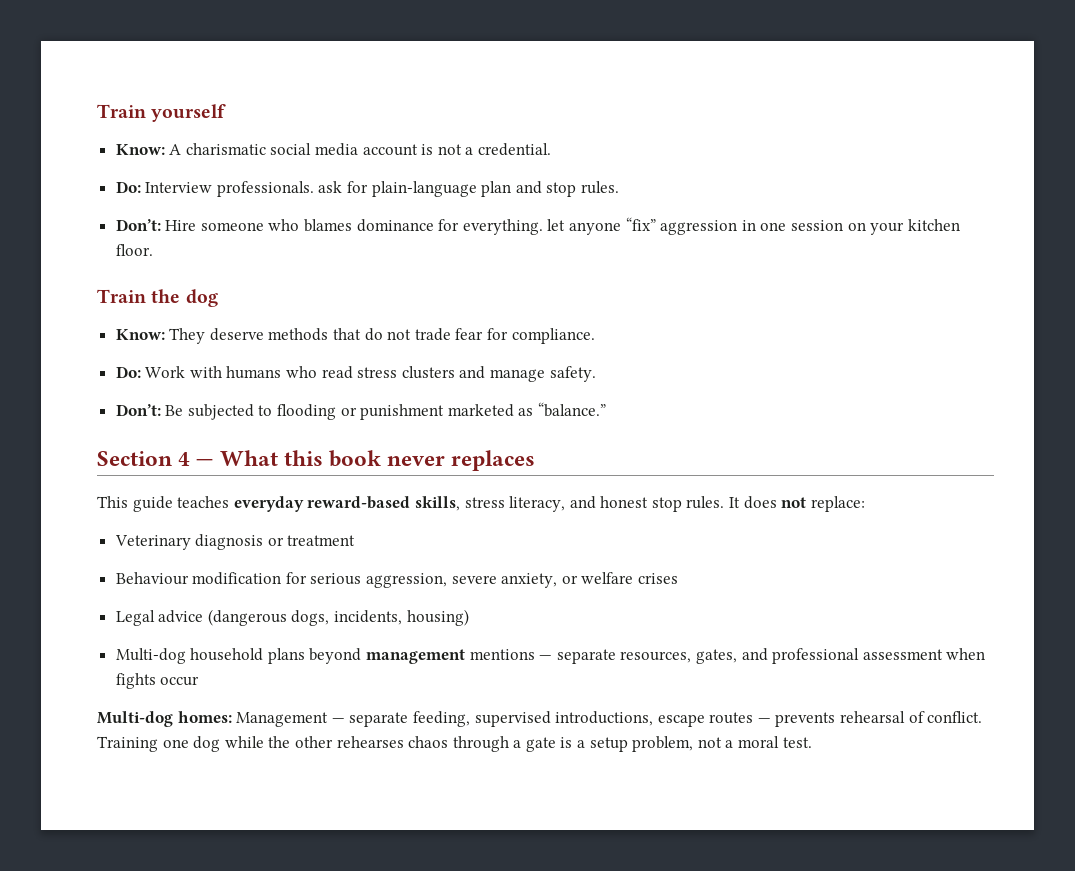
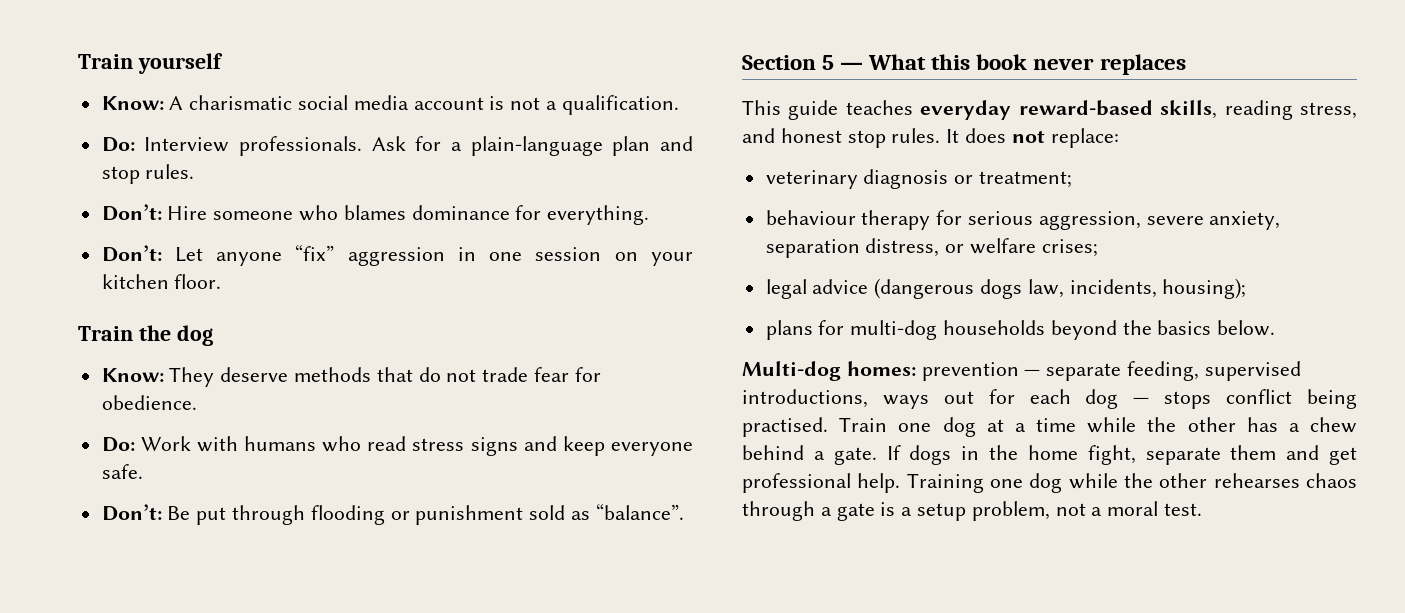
[478,143,552,156] credential. -> [561,95,679,115] qualification.
[318,181,369,193] ask for -> [371,136,462,151] Ask for a
[547,219,566,231] let -> [101,245,203,262] // Don’t: Let
[511,328,595,344] compliance. -> [101,395,197,410] obedience.
[401,366,596,382] clusters and manage safety. -> [470,436,693,456] [101,464,143,479] signs and keep everyone safe.
[187,404,273,420] subjected to -> [196,505,306,525] put through
[447,402,607,417] marketed as “balance.” -> [529,503,684,520] sold as “balance”.
[178,452,191,466] 4 -> [822,55,835,70] 5
[464,496,566,512] stress literacy, -> [1224,100,1357,120] reading stress,
[114,535,191,550] Veterinary -> [765,170,858,189] veterinary
[287,535,356,546] [115,572,282,585] treatment // Behaviour modification -> [979,171,1073,188] [765,210,931,230] treatment; // behaviour therapy
[561,572,679,584] [115,609,469,626] [115,648,986,664] [115,673,200,689] or welfare crises // Legal advice (dangerous dogs, incidents, housing) // Multi-dog household plans beyond management mentions — separate resources, gates, and professional assessment when fights occur -> [765,238,1098,258] [765,278,1247,299] [765,320,1276,340] separation distress, or welfare crises; // legal advice (dangerous dogs law, incidents, housing); // plans for multi-dog households beyond the basics below.
[236,712,329,727] Management -> [921,362,1019,381] prevention
[657,711,983,727] escape routes — prevents rehearsal of conflict. -> [882,389,1357,409] [742,417,1357,437] [742,445,1357,465] [742,473,901,493] ways out for each dog — stops conflict being practised. Train one dog at a time while the other has a chew behind a gate. If dogs in the home fight, separate them and get professional help.

